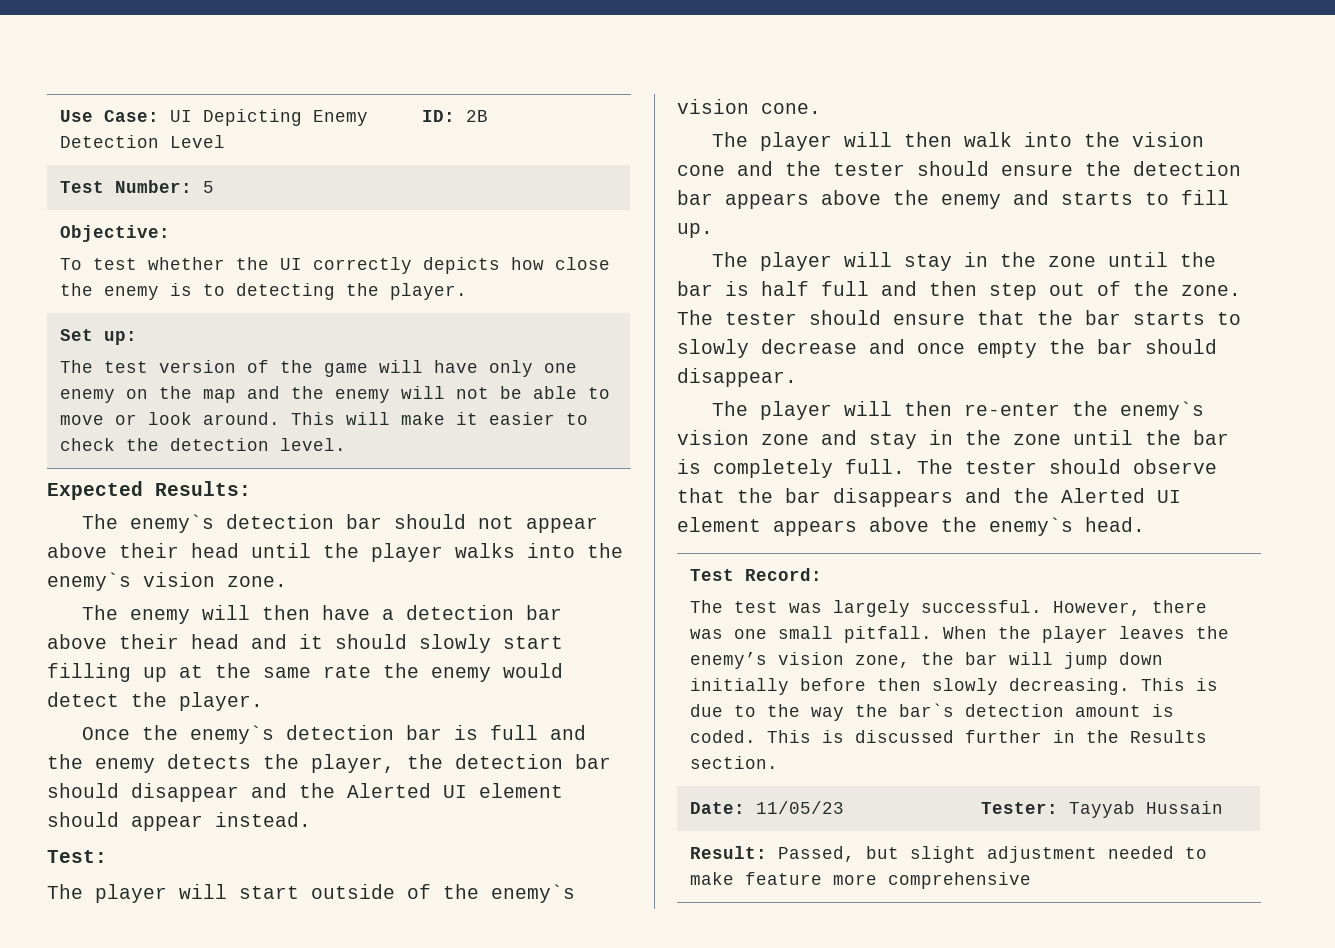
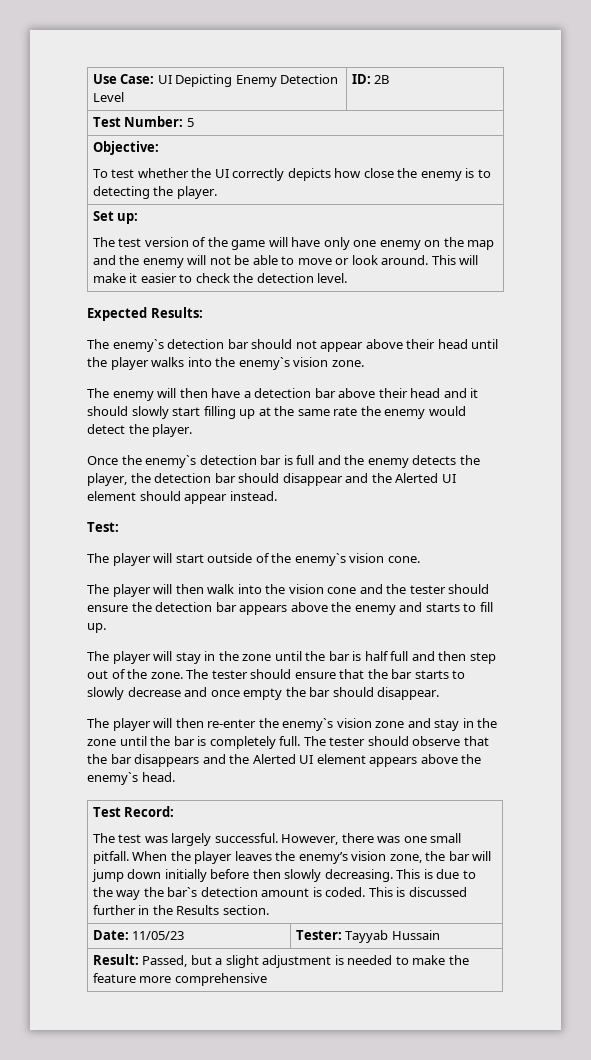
(900, 852) none -> [215,958,223,965] a
(1098, 854) none -> [334,955,344,965] is
(735, 878) none -> [448,955,469,965] the

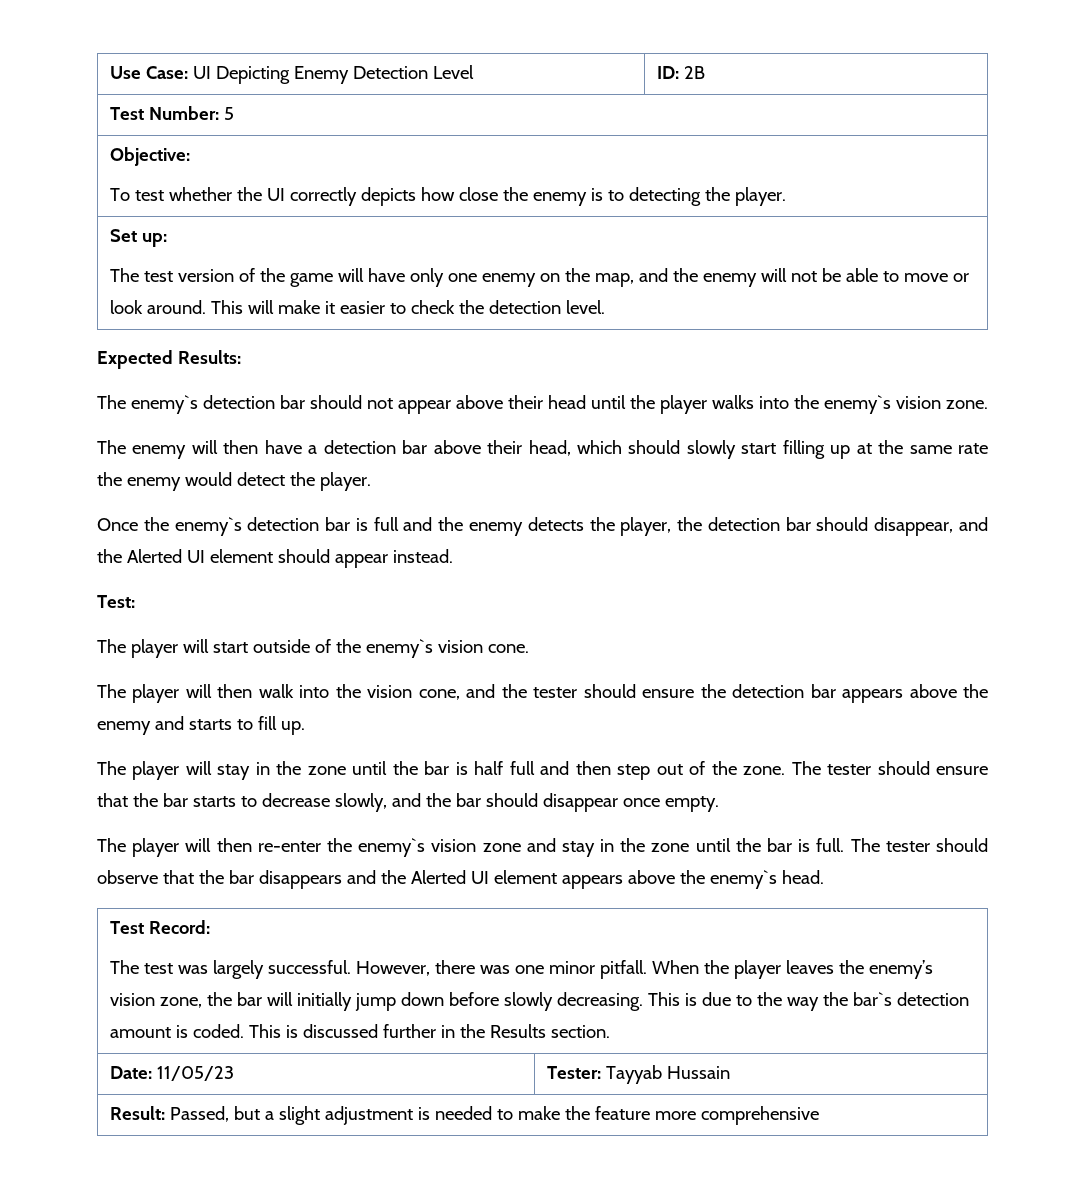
[467,240,495,250] map -> [595,273,635,287] map,
[410,388,479,398] head and it -> [528,440,622,456] head, which
[282,473,343,486] disappear -> [874,517,954,536] disappear,
[327,587,357,594] cone -> [418,689,460,700] cone,
[87,687,440,700] slowly decrease and once empty the bar should disappear. -> [261,793,719,812] decrease slowly, and the bar should disappear once empty.
[209,736,276,749] completely -> (811, 845) none
[430,833,462,843] small -> [549,961,596,974] minor
(492, 856) none -> [297,992,353,1011] initially
[164,869,281,882] initially before then -> [449,992,500,1006] before

